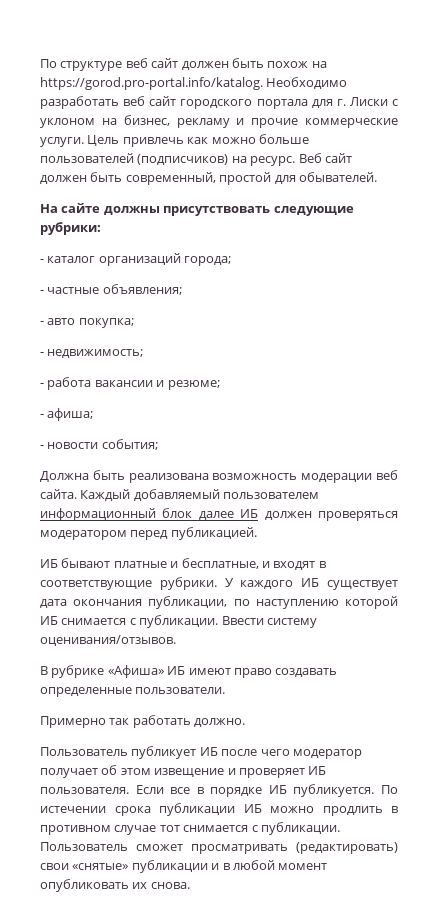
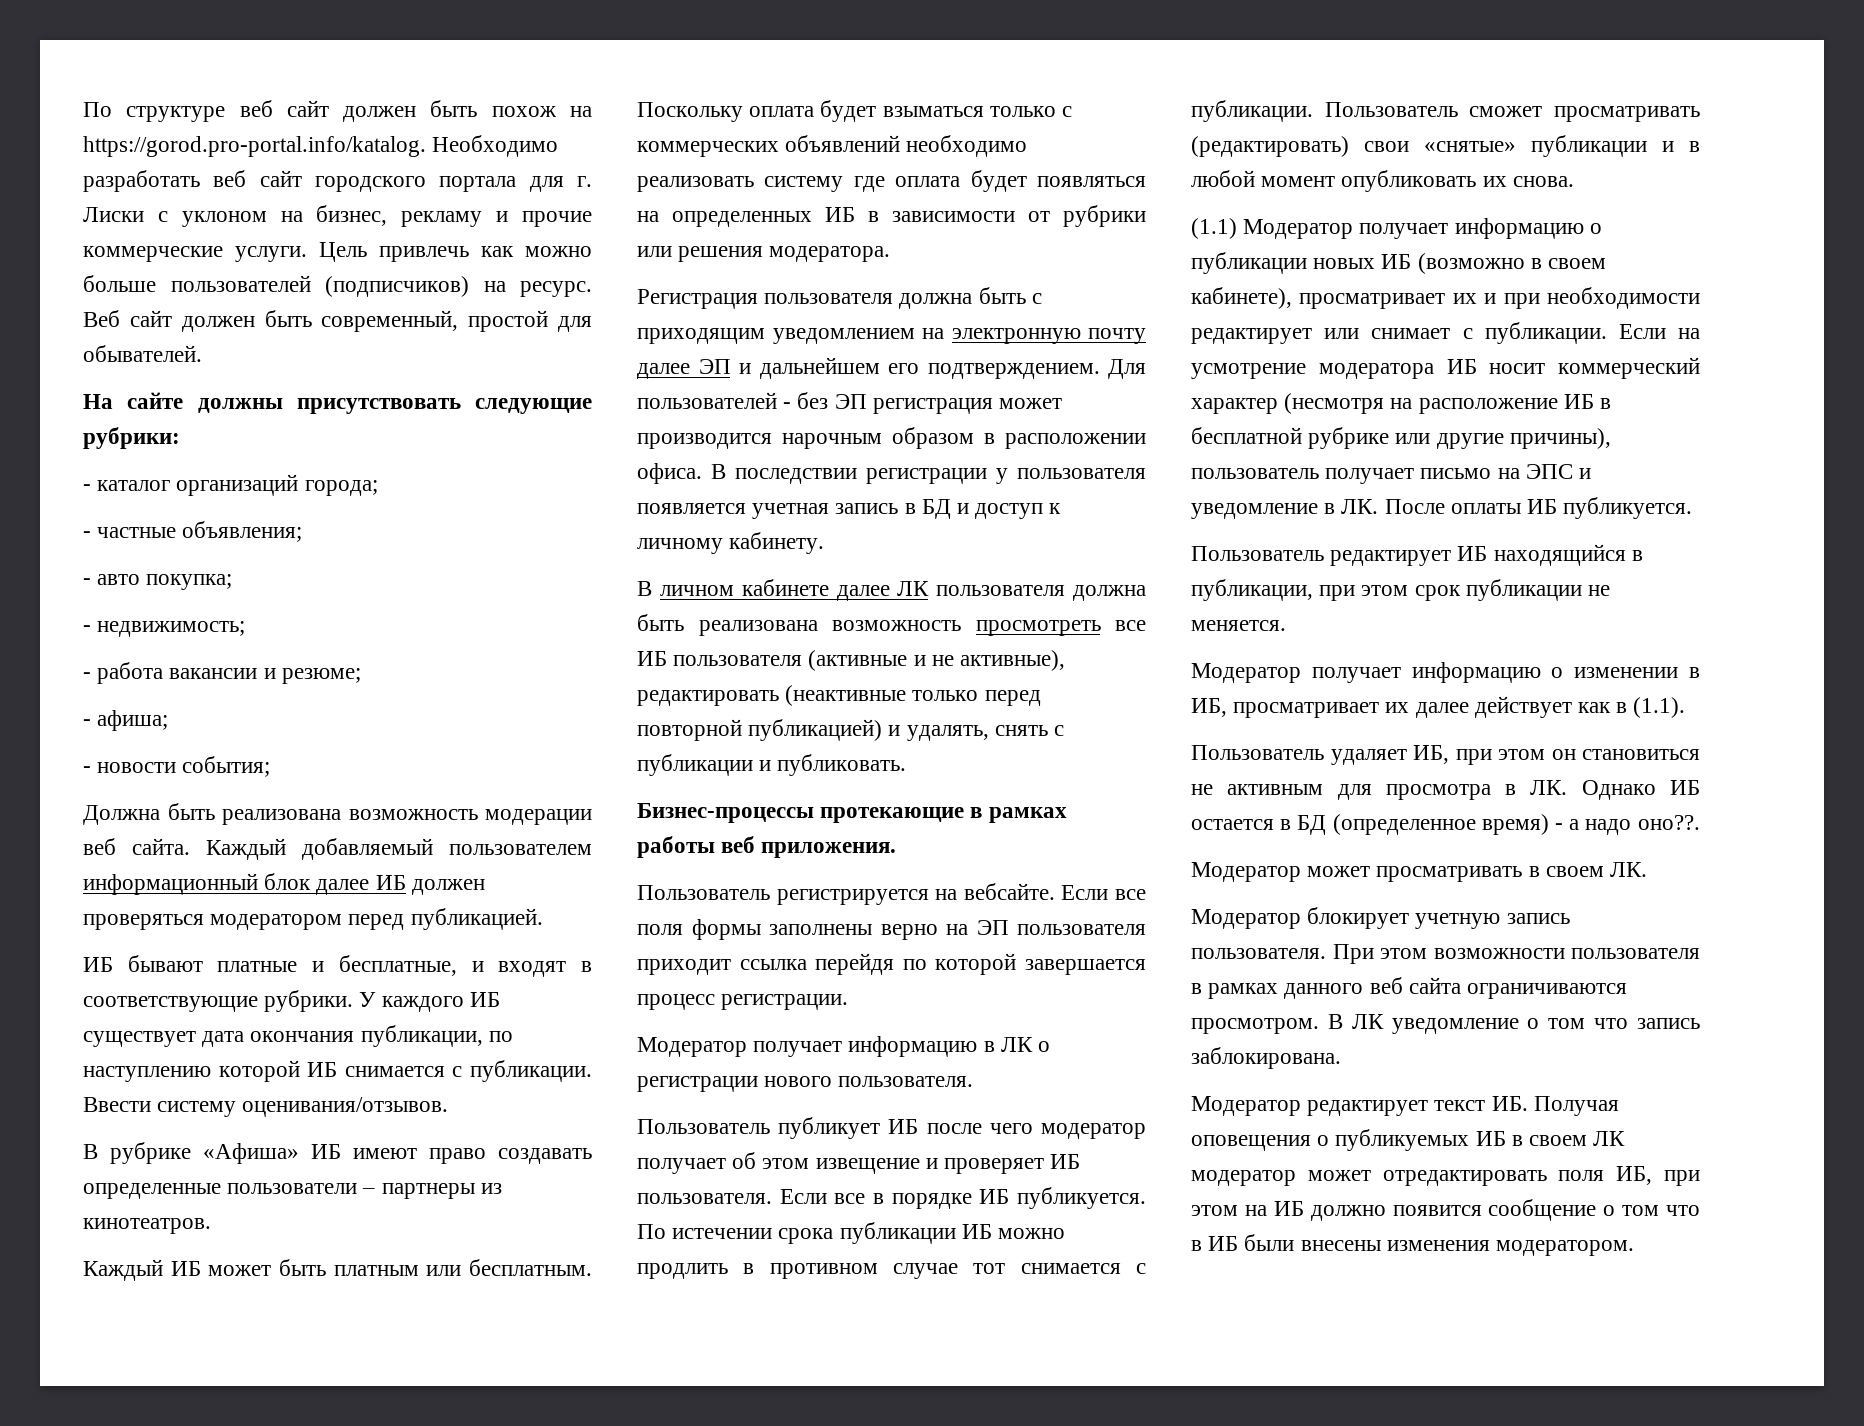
[135,687,226,694] [40,715,246,728] пользователи. // Примерно так работать должно. -> [227,1183,502,1199] [83,1218,211,1234] [83,1259,592,1281] [637,100,1073,122] [637,135,1028,157] [637,170,1146,192] [637,205,1146,227] [637,246,891,262] [637,287,1042,309] [637,328,1146,344] [637,357,1146,379] [637,392,1063,414] [637,427,1146,449] [637,463,1146,484] [637,499,1062,519] [637,532,825,554] [637,579,1146,601] [637,614,1146,636] [637,650,1066,671] [637,685,1041,706] [637,719,1065,741] [637,754,907,776] [637,803,1067,823] [637,836,897,858] [637,883,1146,905] [637,919,1146,940] [637,953,1146,975] [637,994,849,1010] [637,1036,1051,1057] [637,1076,974,1092] пользователи – партнеры из кинотеатров. // Каждый ИБ может быть платным или бесплатным. Поскольку оплата будет взыматься только с коммерческих объявлений необходимо реализовать систему где оплата будет появляться на определенных ИБ в зависимости от рубрики или решения модератора. // Регистрация пользователя должна быть с приходящим уведомлением на электронную почту далее ЭП и дальнейшем его подтверждением. Для пользователей - без ЭП регистрация может производится нарочным образом в расположении офиса. В последствии регистрации у пользователя появляется учетная запись в БД и доступ к личному кабинету. // В личном кабинете далее ЛК пользователя должна быть реализована возможность просмотреть все ИБ пользователя (активные и не активные), редактировать (неактивные только перед повторной публикацией) и удалять, снять с публикации и публиковать. // Бизнес-процессы протекающие в рамках работы веб приложения. // Пользователь регистрируется на вебсайте. Если все поля формы заполнены верно на ЭП пользователя приходит ссылка перейдя по которой завершается процесс регистрации. // Модератор получает информацию в ЛК о регистрации нового пользователя.
(190, 885) none -> [1191,218,1602,239] [1191,252,1607,274] [1191,287,1700,309] [1191,322,1700,344] [1191,357,1700,379] [1191,393,1612,414] [1191,427,1611,449] [1191,464,1592,484] [1191,497,1693,519] [1191,544,1643,566] [1191,579,1611,601] [1191,620,1286,631] [1191,662,1700,683] [1191,696,1686,718] [1191,745,1700,765] [1191,780,1700,800] [1191,814,1700,835] [1191,862,1648,882] [1191,907,1570,929] [1191,944,1700,964] [1191,977,1628,999] [1191,1014,1700,1034] [1191,1047,1341,1069] [1191,1096,1619,1116] [1191,1129,1626,1151] [1191,1166,1700,1186] [1191,1199,1700,1221] [1191,1234,1635,1256] // (1.1) Модератор получает информацию о публикации новых ИБ (возможно в своем кабинете), просматривает их и при необходимости редактирует или снимает с публикации. Если на усмотрение модератора ИБ носит коммерческий характер (несмотря на расположение ИБ в бесплатной рубрике или другие причины), пользователь получает письмо на ЭПС и уведомление в ЛК. После оплаты ИБ публикуется. // Пользователь редактирует ИБ находящийся в публикации, при этом срок публикации не меняется. // Модератор получает информацию о изменении в ИБ, просматривает их далее действует как в (1.1). // Пользователь удаляет ИБ, при этом он становиться не активным для просмотра в ЛК. Однако ИБ остается в БД (определенное время) - а надо оно??. // Модератор может просматривать в своем ЛК. // Модератор блокирует учетную запись пользователя. При этом возможности пользователя в рамках данного веб сайта ограничиваются просмотром. В ЛК уведомление о том что запись заблокирована. // Модератор редактирует текст ИБ. Получая оповещения о публикуемых ИБ в своем ЛК модератор может отредактировать поля ИБ, при этом на ИБ должно появится сообщение о том что в ИБ были внесены изменения модератором.

